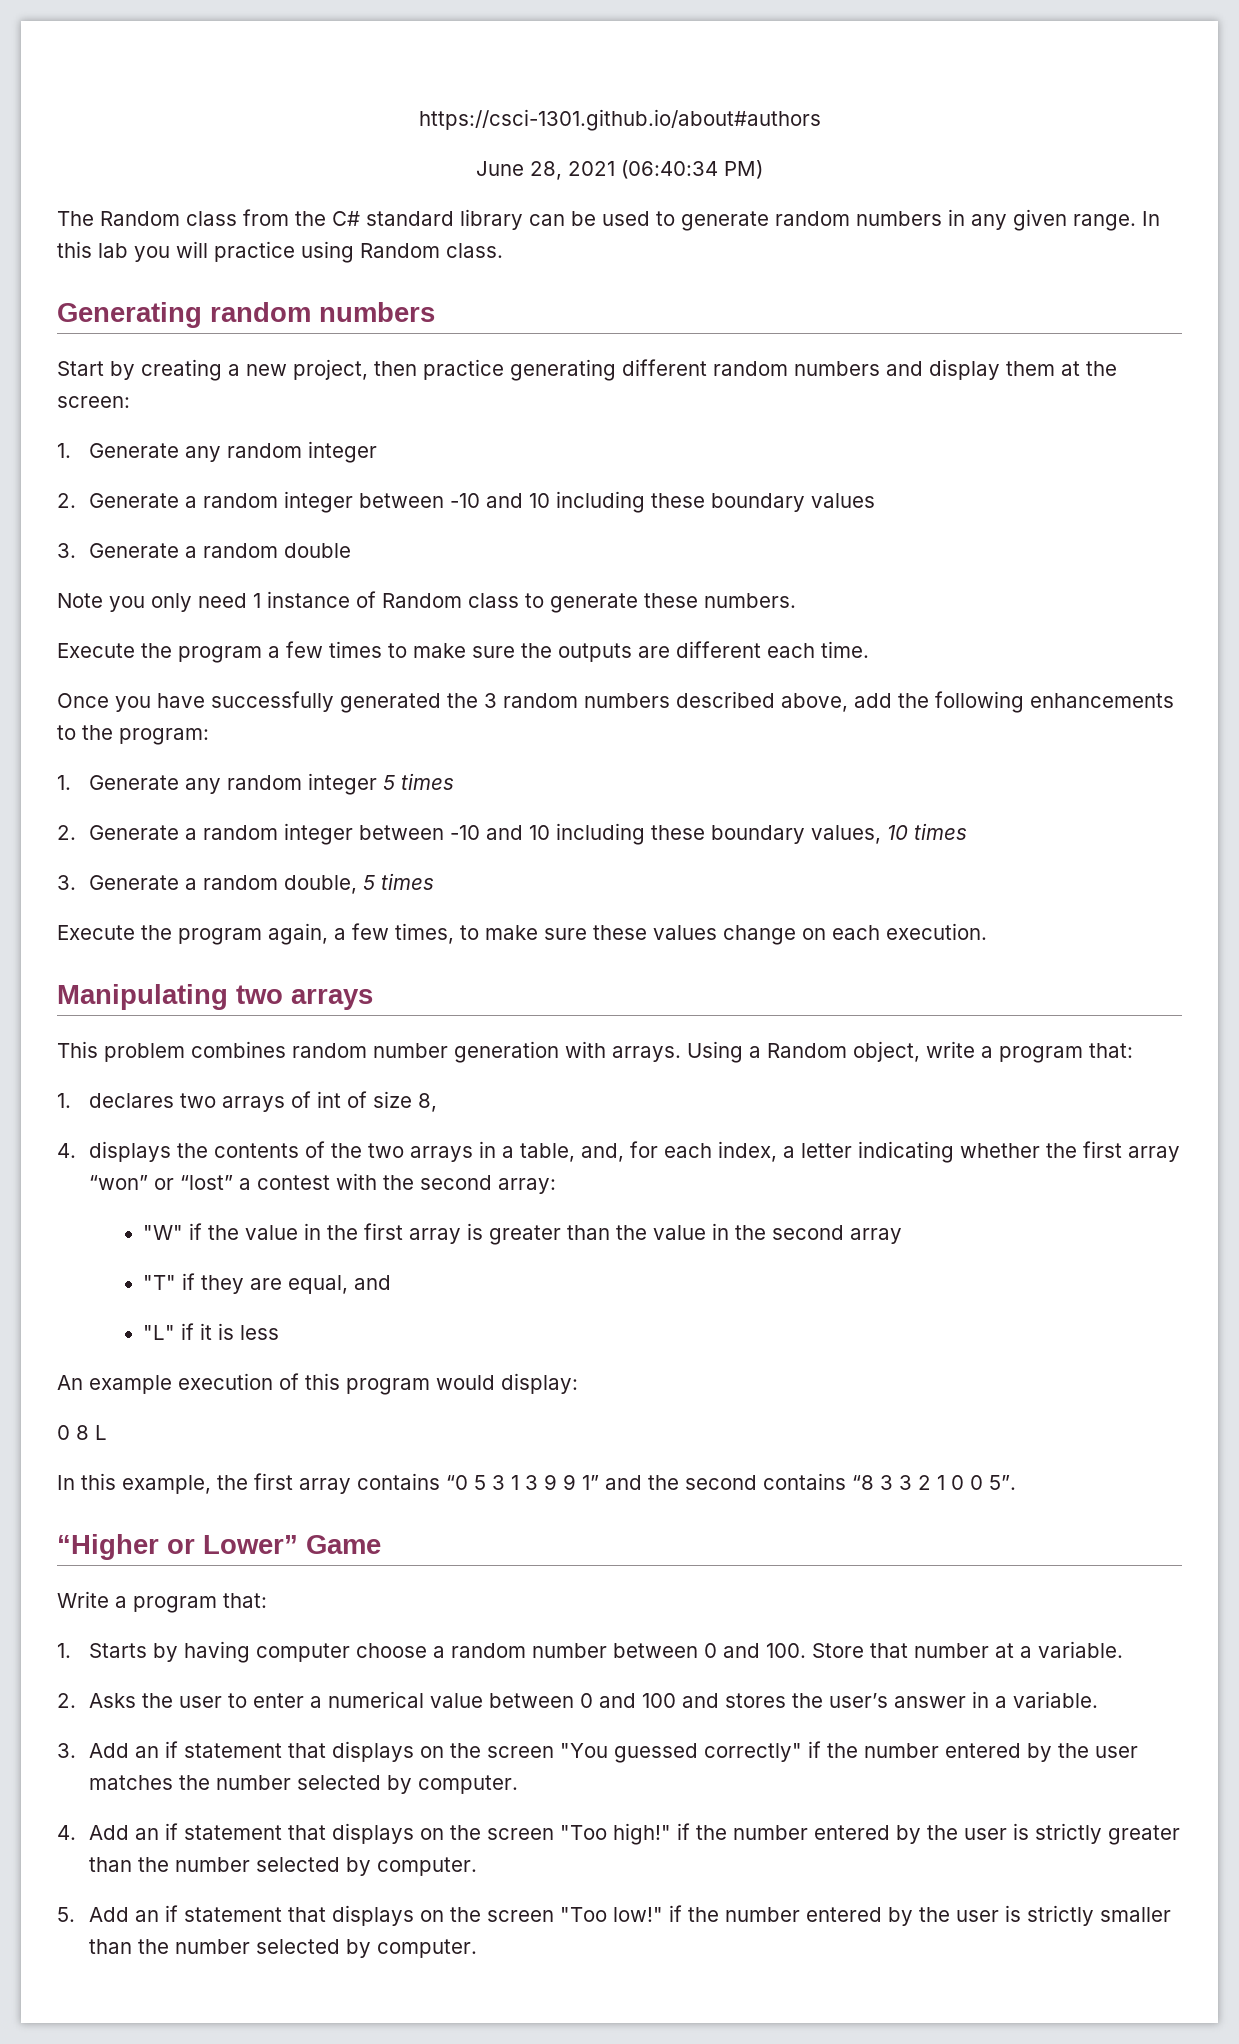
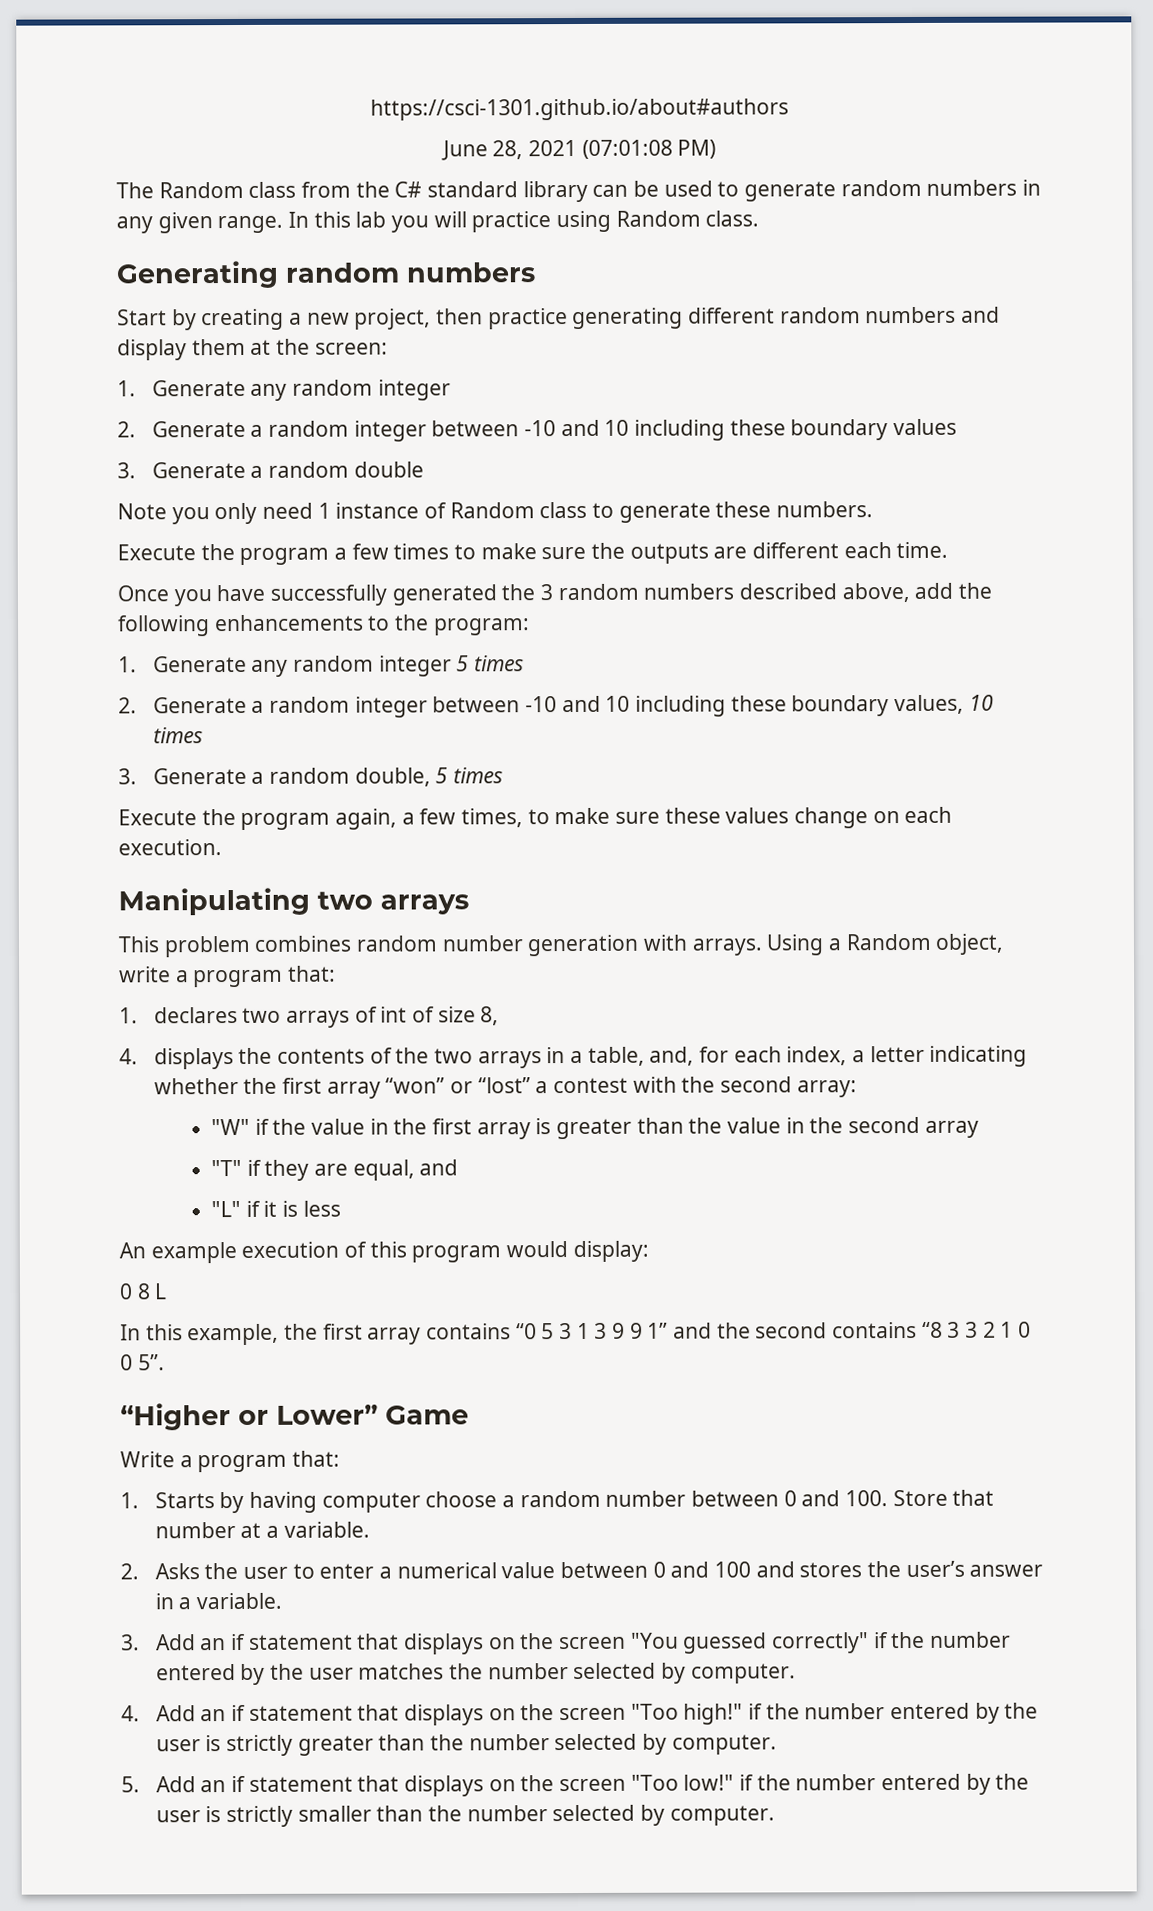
[621,160,718,179] (06:40:34 -> [581,139,673,159] (07:01:08

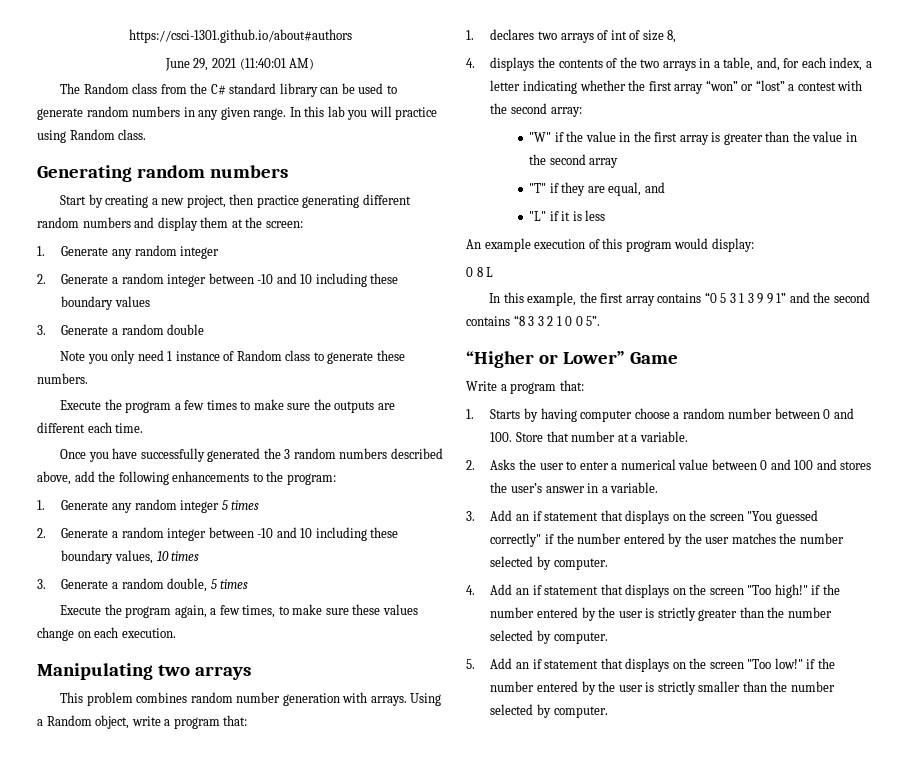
[492,139,717,160] 28, 2021 (07:01:08 PM) -> [193,58,315,71] 29, 2021 (11:40:01 AM)

